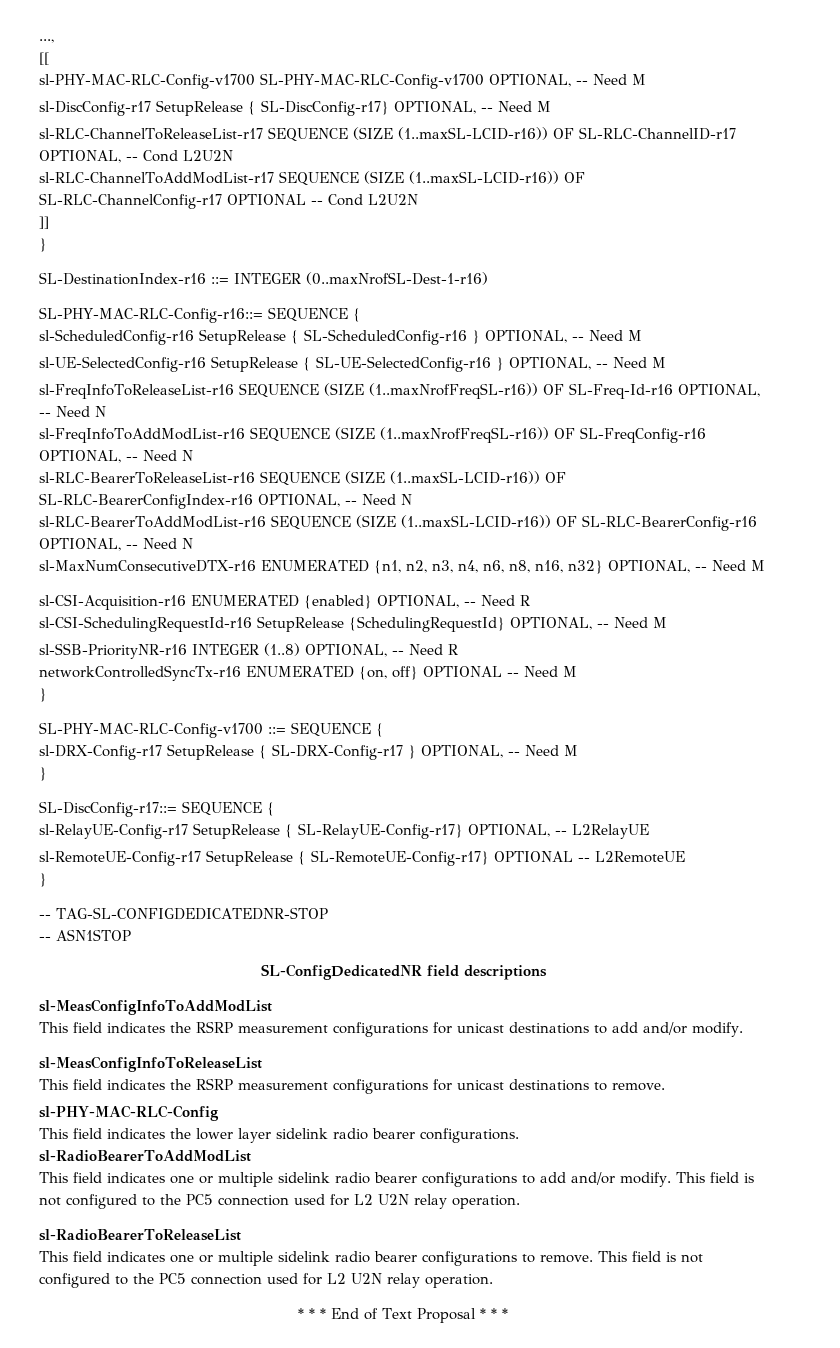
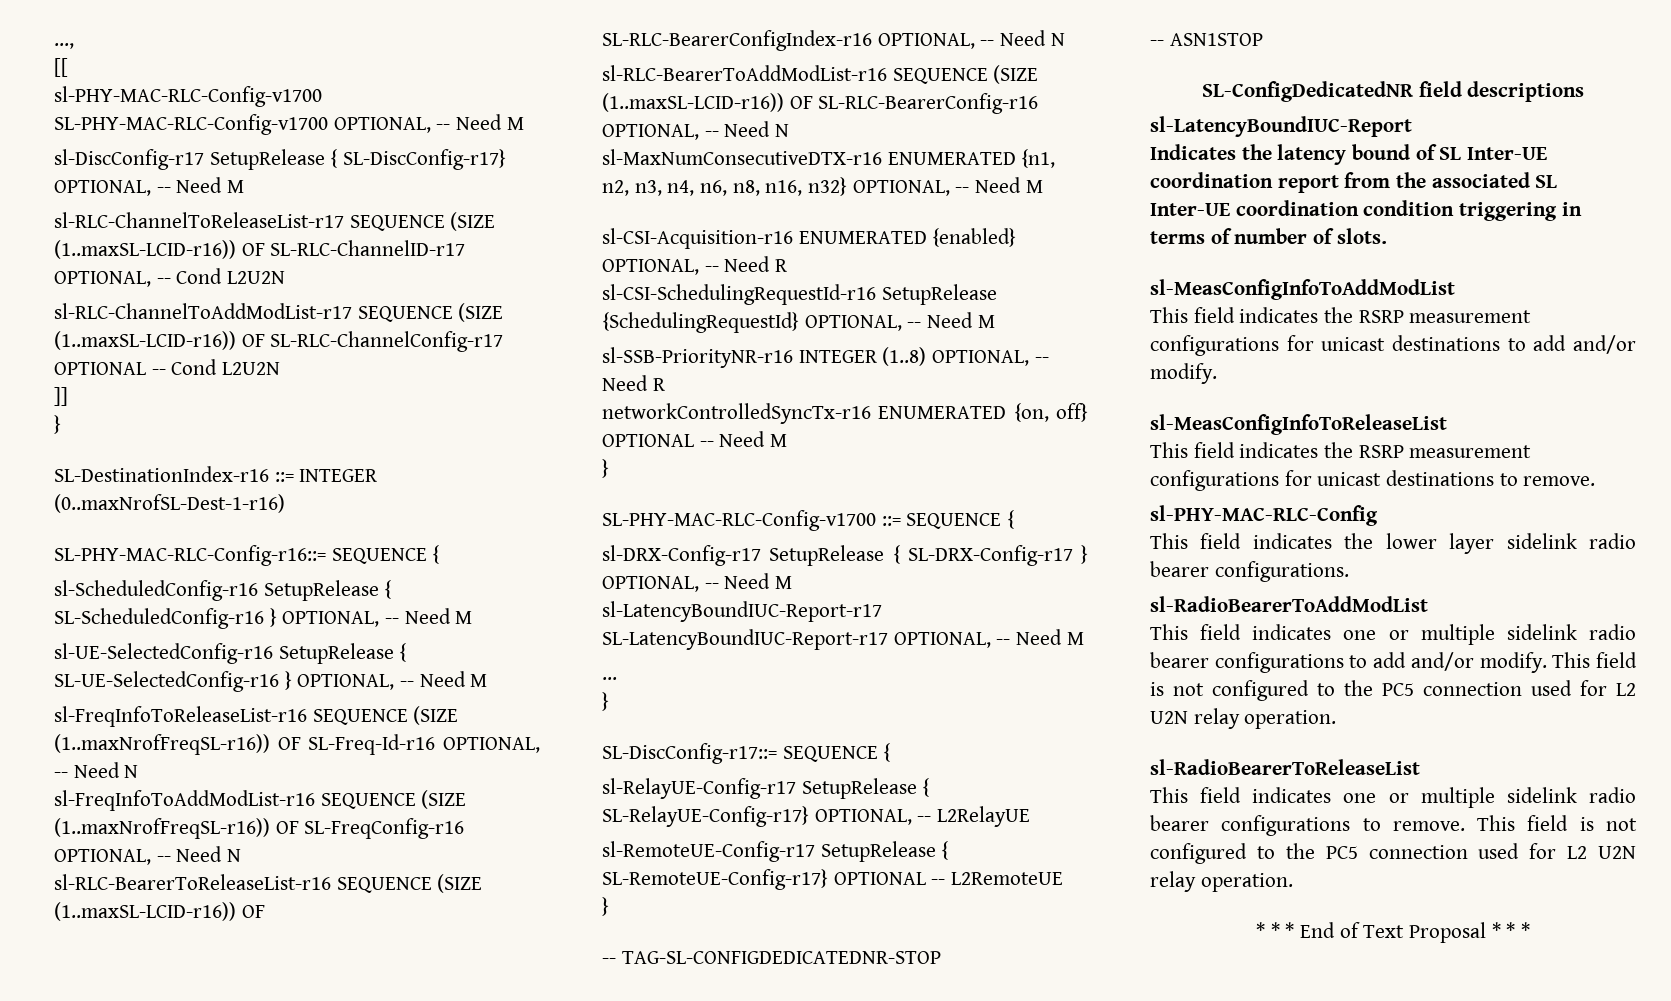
(578, 750) none -> [602,601,882,622] [602,629,1084,650] [602,677,617,680] // sl-LatencyBoundIUC-Report-r17 SL-LatencyBoundIUC-Report-r17 OPTIONAL, -- Need M // ...
(547, 972) none -> [1150,116,1412,137] [1150,144,1548,165] [1150,172,1558,193] [1150,200,1582,221] [1150,228,1387,244] // sl-LatencyBoundIUC-Report // Indicates the latency bound of SL Inter-UE coordination report from the associated SL Inter-UE coordination condition triggering in terms of number of slots.

